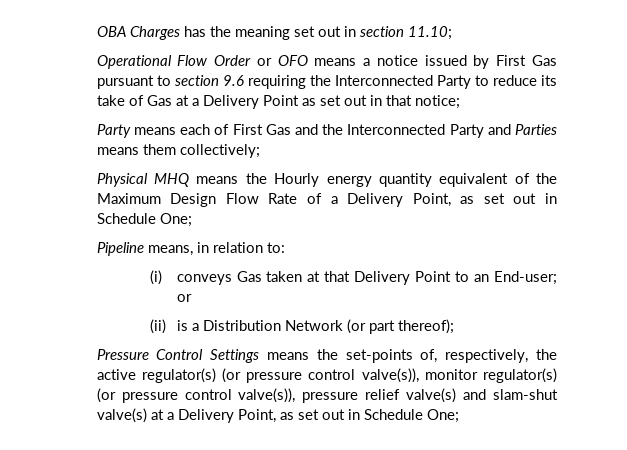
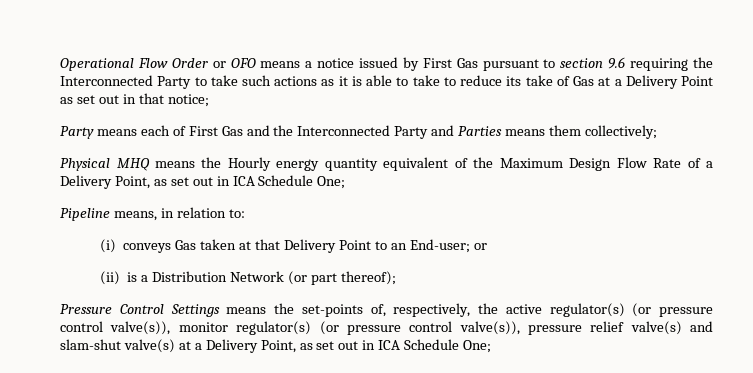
[96,26,452,40] OBA Charges has the meaning set out in section 11.10; // -> (60, 64) none
(489, 80) none -> [210,75,456,86] take such actions as it is able to take to
(557, 198) none -> [232,176,255,186] ICA
(360, 414) none -> [378,340,401,350] ICA

